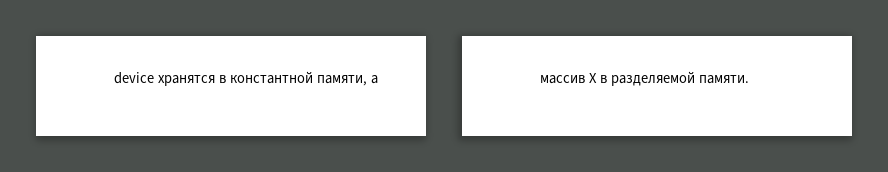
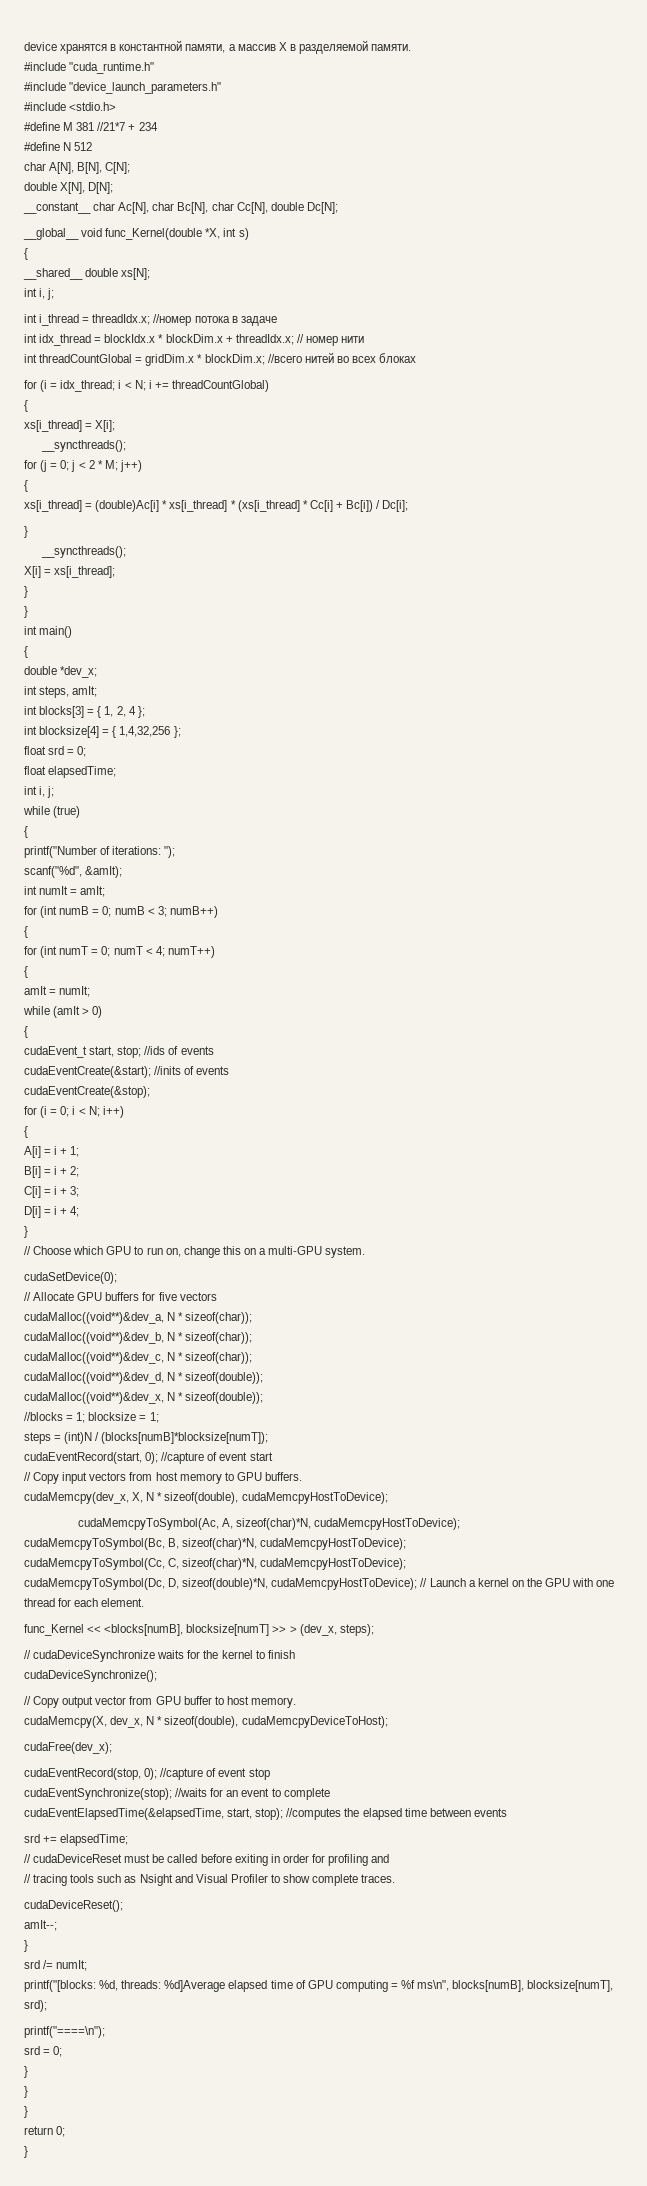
(749, 79) none -> [24,62,155,74] [24,82,222,94] [24,102,117,111] [24,122,158,131] [24,142,93,151] [24,162,131,174] [24,182,114,194] [23,202,338,214] [23,228,249,240] [24,248,28,260] [23,268,151,280] [24,288,55,300] [24,314,277,326] [24,334,365,346] [24,352,417,366] [24,380,269,392] [24,400,28,412] [24,420,116,432] [40,440,126,452] [24,460,142,472] [24,480,28,492] [24,500,409,512] [24,526,28,538] [40,546,126,558] [24,566,116,578] [24,586,28,598] [24,606,28,618] [24,626,73,638] [24,646,28,658] [24,666,98,678] [24,686,98,698] [24,706,145,718] [24,726,181,738] [24,746,87,757] [24,766,117,778] [24,786,55,798] [23,806,81,818] [24,826,28,838] [24,846,176,858] [24,866,123,878] [24,886,106,897] [24,906,218,918] [24,926,28,938] [24,946,215,958] [24,966,28,978] [24,986,91,997] [23,1006,103,1018] [24,1026,28,1038] [24,1046,214,1058] [24,1066,230,1078] [24,1086,150,1098] [24,1106,124,1118] [24,1126,28,1138] [24,1146,80,1158] [24,1166,80,1178] [24,1186,80,1198] [24,1206,80,1218] [24,1226,28,1238] [24,1246,366,1258] [24,1272,117,1284] [24,1292,217,1301] [24,1312,253,1324] [24,1332,253,1344] [24,1352,253,1364] [24,1372,264,1384] [24,1392,264,1404] [24,1412,159,1423] [24,1432,269,1444] [24,1452,273,1464] [24,1472,302,1484] [24,1492,388,1504] [77,1518,461,1530] [24,1538,407,1550] [24,1558,407,1570] [24,1578,615,1590] [24,1598,145,1607] [24,1624,374,1636] [24,1650,295,1662] [24,1670,157,1682] [24,1696,296,1708] [24,1716,388,1728] [24,1742,112,1754] [24,1768,270,1780] [24,1788,330,1800] [24,1808,507,1820] [24,1834,129,1846] [24,1854,390,1866] [24,1874,396,1886] [24,1900,123,1912] [24,1920,57,1931] [24,1940,28,1952] [24,1960,88,1971] [24,1980,614,1992] [24,2000,47,2012] [24,2026,105,2038] [24,2046,63,2057] [24,2066,28,2078] [24,2086,28,2098] [24,2106,28,2118] [24,2126,66,2137] [24,2146,28,2158] // #include "cuda_runtime.h" // #include "device_launch_parameters.h" // #include <stdio.h> // #define M 381 //21*7 + 234 // #define N 512 // char A[N], B[N], C[N]; // double X[N], D[N]; // __constant__ char Ac[N], char Bc[N], char Cc[N], double Dc[N]; // __global__ void func_Kernel(double *X, int s) // { // __shared__ double xs[N]; // int i, j; // int i_thread = threadIdx.x; //номер потока в задаче // int idx_thread = blockIdx.x * blockDim.x + threadIdx.x; // номер нити // int threadCountGlobal = gridDim.x * blockDim.x; //всего нитей во всех блоках // for (i = idx_thread; i < N; i += threadCountGlobal) // { // xs[i_thread] = X[i]; // __syncthreads(); // for (j = 0; j < 2 * M; j++) // { // xs[i_thread] = (double)Ac[i] * xs[i_thread] * (xs[i_thread] * Cc[i] + Bc[i]) / Dc[i]; // } // __syncthreads(); // X[i] = xs[i_thread]; // } // } // int main() // { // double *dev_x; // int steps, amIt; // int blocks[3] = { 1, 2, 4 }; // int blocksize[4] = { 1,4,32,256 }; // float srd = 0; // float elapsedTime; // int i, j; // while (true) // { // printf("Number of iterations: "); // scanf("%d", &amIt); // int numIt = amIt; // for (int numB = 0; numB < 3; numB++) // { // for (int numT = 0; numT < 4; numT++) // { // amIt = numIt; // while (amIt > 0) // { // cudaEvent_t start, stop; //ids of events // cudaEventCreate(&start); //inits of events // cudaEventCreate(&stop); // for (i = 0; i < N; i++) // { // A[i] = i + 1; // B[i] = i + 2; // C[i] = i + 3; // D[i] = i + 4; // } // // Choose which GPU to run on, change this on a multi-GPU system. // cudaSetDevice(0); // // Allocate GPU buffers for five vectors // cudaMalloc((void**)&dev_a, N * sizeof(char)); // cudaMalloc((void**)&dev_b, N * sizeof(char)); // cudaMalloc((void**)&dev_c, N * sizeof(char)); // cudaMalloc((void**)&dev_d, N * sizeof(double)); // cudaMalloc((void**)&dev_x, N * sizeof(double)); // //blocks = 1; blocksize = 1; // steps = (int)N / (blocks[numB]*blocksize[numT]); // cudaEventRecord(start, 0); //capture of event start // // Copy input vectors from host memory to GPU buffers. // cudaMemcpy(dev_x, X, N * sizeof(double), cudaMemcpyHostToDevice); // cudaMemcpyToSymbol(Ac, A, sizeof(char)*N, cudaMemcpyHostToDevice); // cudaMemcpyToSymbol(Bc, B, sizeof(char)*N, cudaMemcpyHostToDevice); // cudaMemcpyToSymbol(Cc, C, sizeof(char)*N, cudaMemcpyHostToDevice); // cudaMemcpyToSymbol(Dc, D, sizeof(double)*N, cudaMemcpyHostToDevice); // Launch a kernel on the GPU with one thread for each element. // func_Kernel << <blocks[numB], blocksize[numT] >> > (dev_x, steps); // // cudaDeviceSynchronize waits for the kernel to finish // cudaDeviceSynchronize(); // // Copy output vector from GPU buffer to host memory. // cudaMemcpy(X, dev_x, N * sizeof(double), cudaMemcpyDeviceToHost); // cudaFree(dev_x); // cudaEventRecord(stop, 0); //capture of event stop // cudaEventSynchronize(stop); //waits for an event to complete // cudaEventElapsedTime(&elapsedTime, start, stop); //computes the elapsed time between events // srd += elapsedTime; // // cudaDeviceReset must be called before exiting in order for profiling and // // tracing tools such as Nsight and Visual Profiler to show complete traces. // cudaDeviceReset(); // amIt--; // } // srd /= numIt; // printf("[blocks: %d, threads: %d]Average elapsed time of GPU computing = %f ms\n", blocks[numB], blocksize[numT], srd); // printf("====\n"); // srd = 0; // } // } // } // return 0; // }

